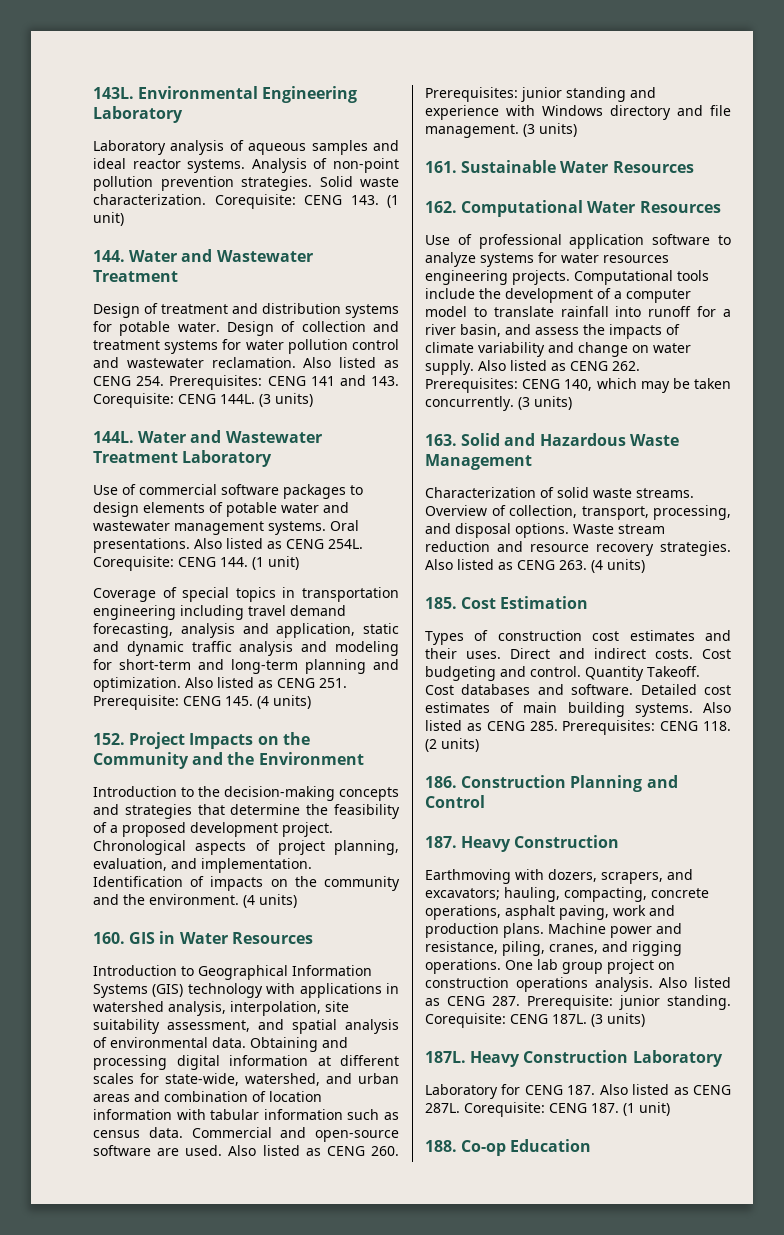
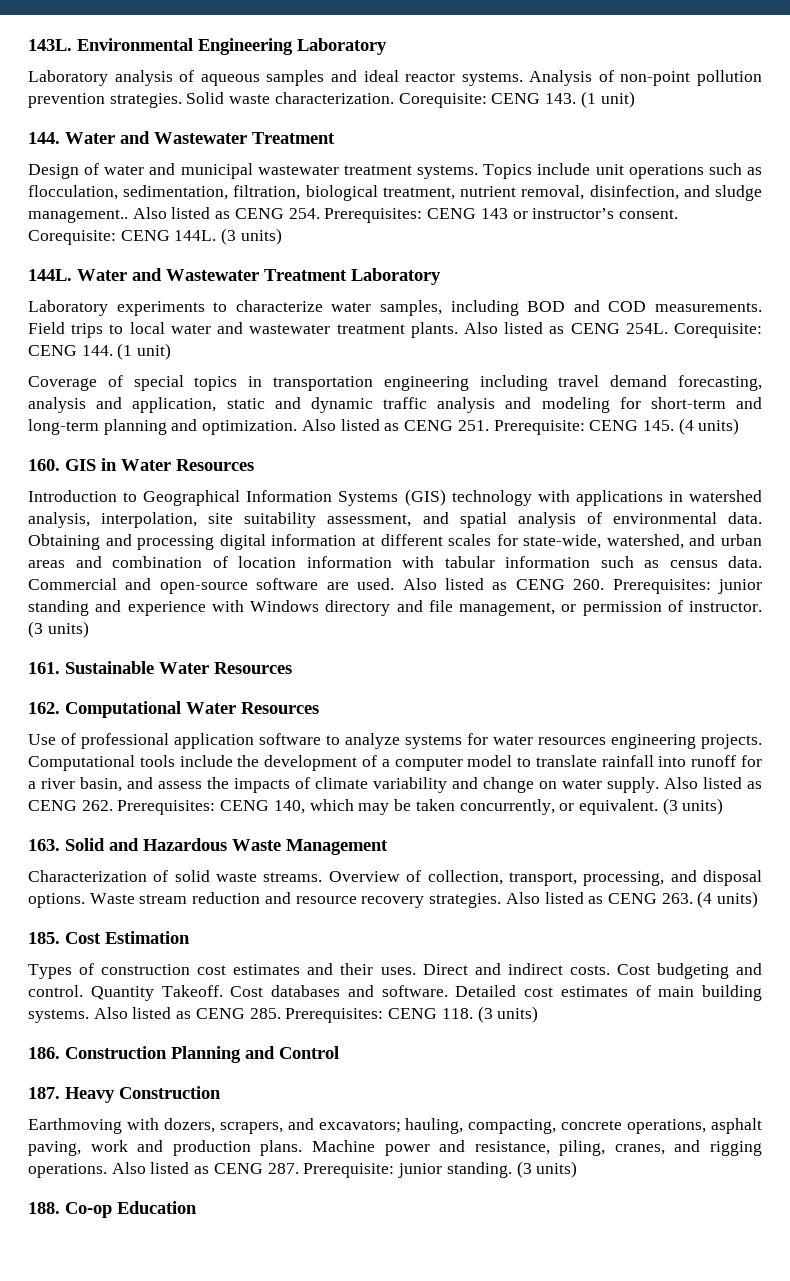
[161,303,399,318] [93,321,399,336] [93,339,399,354] [93,357,296,368] treatment and distribution systems for potable water. Design of collection and treatment systems for water pollution control and wastewater reclamation. -> [104,163,763,179] [28,185,762,201] [28,209,128,223] water and municipal wastewater treatment systems. Topics include unit operations such as flocculation, sedimentation, filtration, biological treatment, nutrient removal, disinfection, and sludge management..
[310,375,399,386] 141 and 143. -> [480,208,678,219] 143 or instructor’s consent.
[93,484,363,499] [93,502,349,517] [93,520,359,535] [93,538,190,553] Use of commercial software packages to design elements of potable water and wastewater management systems. Oral presentations. -> [28,300,763,316] [28,322,458,338] Laboratory experiments to characterize water samples, including BOD and COD measurements. Field trips to local water and wastewater treatment plants.
[93,732,310,749] [93,752,364,769] [93,786,399,801] [93,804,400,819] [93,822,333,837] [93,840,399,855] [93,858,312,873] [93,876,400,891] [93,894,297,908] // 152. Project Impacts on the Community and the Environment // Introduction to the decision-making concepts and strategies that determine the feasibility of a proposed development project. Chronological aspects of project planning, evaluation, and implementation. Identification of impacts on the community and the environment. (4 units) -> (740, 426) none
[425,124,519,138] management. -> [459,600,762,616] management, or permission of instructor.
[425,396,514,411] concurrently. -> [459,799,658,815] concurrently, or equivalent.
[425,739,437,752] (2 -> [477,1006,493,1023] (3
[505,959,675,974] [425,977,653,992] One lab group project on construction operations analysis. -> (107, 1170) none
[425,1013,645,1028] [425,1050,723,1067] [425,1084,731,1099] [425,1102,670,1117] Corequisite: CENG 187L. (3 units) // 187L. Heavy Construction Laboratory // Laboratory for CENG 187. Also listed as CENG 287L. Corequisite: CENG 187. (1 unit) -> [516,1161,578,1178] (3 units)

